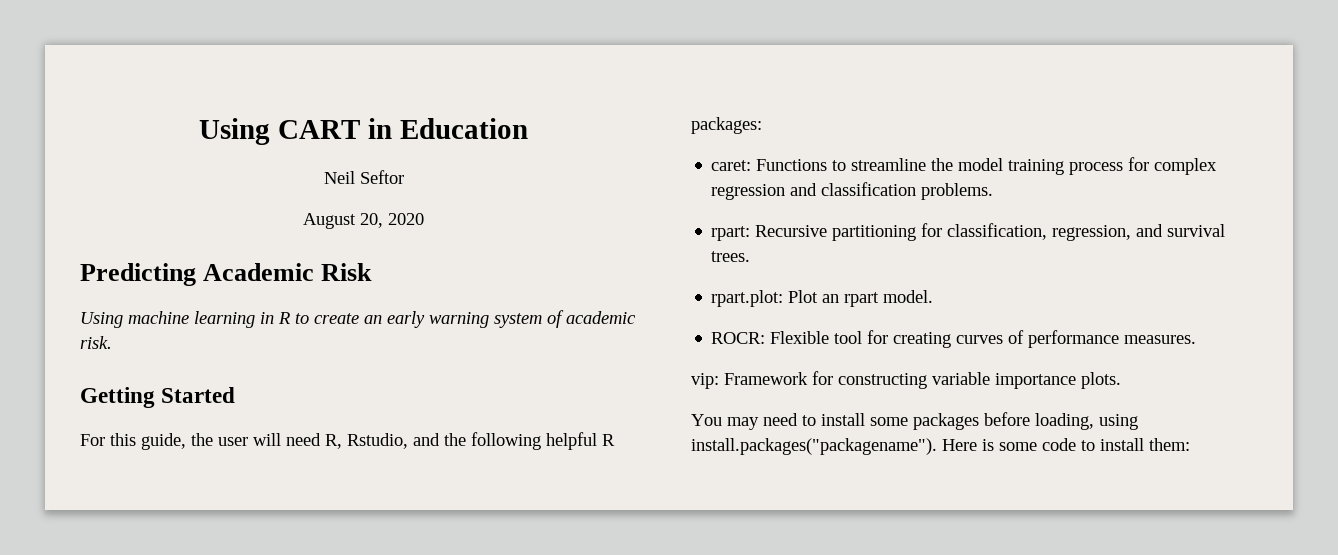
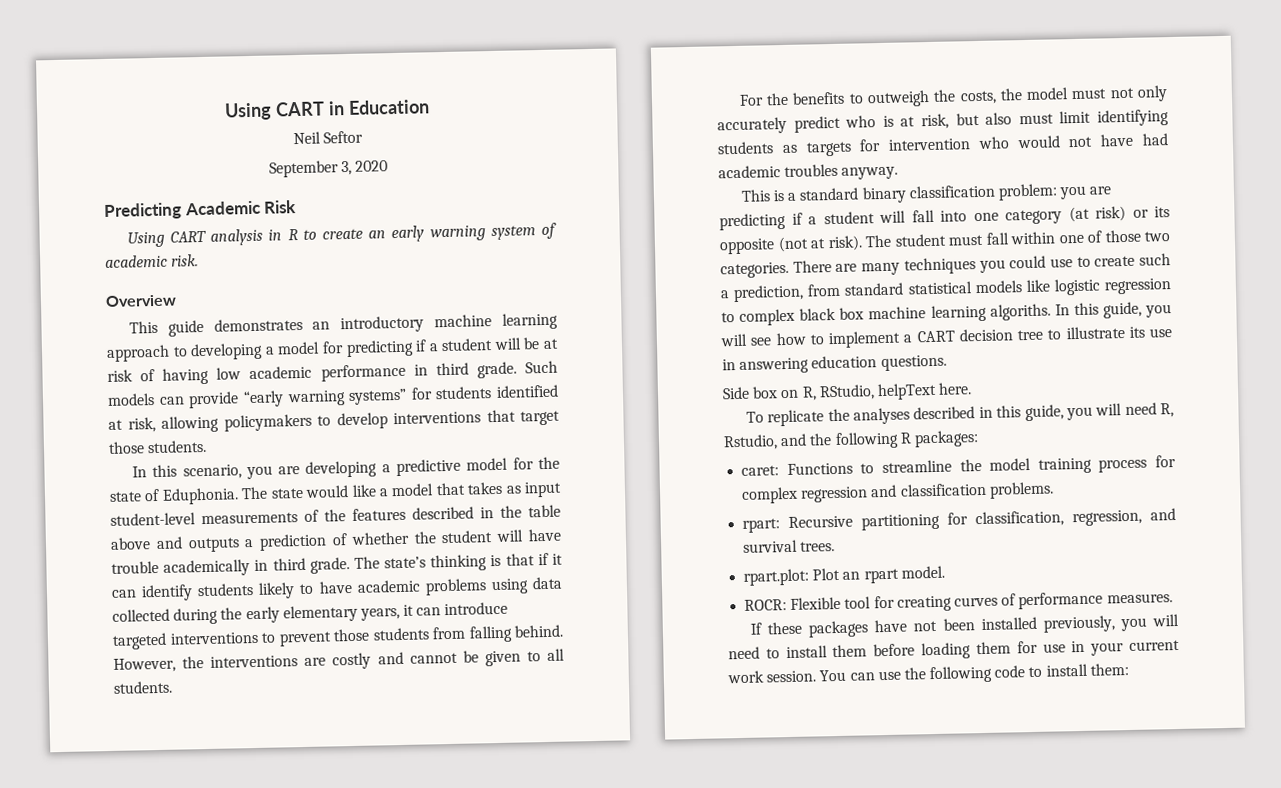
[303,213,383,229] August 20, -> [268,160,352,178] September 3,
[128,311,255,328] machine learning -> [170,228,264,246] CART analysis
[80,387,236,408] [80,433,248,450] Getting Started // For this guide, the user -> [105,294,177,307] [128,312,558,337] [106,337,559,362] [107,360,558,385] [107,384,559,409] [108,409,560,433] [108,439,208,454] [131,456,560,480] [109,481,563,505] [110,504,561,526] [110,528,563,553] [111,552,563,577] [111,576,562,602] [112,601,509,625] [112,624,563,650] [113,648,566,673] [113,680,173,694] [738,85,1168,108] [717,109,1169,135] [717,133,1168,157] [718,163,899,180] [740,183,1112,204] [719,205,1170,231] [719,229,1170,255] [720,253,1171,279] [720,278,1172,303] [721,301,1172,326] [720,326,1172,349] [722,354,947,374] [722,382,973,401] [745,404,1093,427] Overview // This guide demonstrates an introductory machine learning approach to developing a model for predicting if a student will be at risk of having low academic performance in third grade. Such models can provide “early warning systems” for students identified at risk, allowing policymakers to develop interventions that target those students. // In this scenario, you are developing a predictive model for the state of Eduphonia. The state would like a model that takes as input student-level measurements of the features described in the table above and outputs a prediction of whether the student will have trouble academically in third grade. The state’s thinking is that if it can identify students likely to have academic problems using data collected during the early elementary years, it can introduce targeted interventions to prevent those students from falling behind. However, the interventions are costly and cannot be given to all students. // For the benefits to outweigh the costs, the model must not only accurately predict who is at risk, but also must limit identifying students as targets for intervention who would not have had academic troubles anyway. // This is a standard binary classification problem: you are predicting if a student will fall into one category (at risk) or its opposite (not at risk). The student must fall within one of those two categories. There are many techniques you could use to create such a prediction, from standard statistical models like logistic regression to complex black box machine learning algoriths. In this guide, you will see how to implement a CART decision tree to illustrate its use in answering education questions. // Side box on R, RStudio, helpText here. // To replicate the analyses described in this guide, you
[546,432,597,450] helpful -> (899, 440) none
[691,371,1121,389] [691,412,1138,430] [691,438,1037,455] vip: Framework for constructing variable importance plots. // You may need to install some packages before loading, using install.packages("packagename"). Here is some -> [749,613,1179,638] [728,639,1180,660] [727,665,994,684] If these packages have not been installed previously, you will need to install them before loading them for use in your current work session. You can use the following

